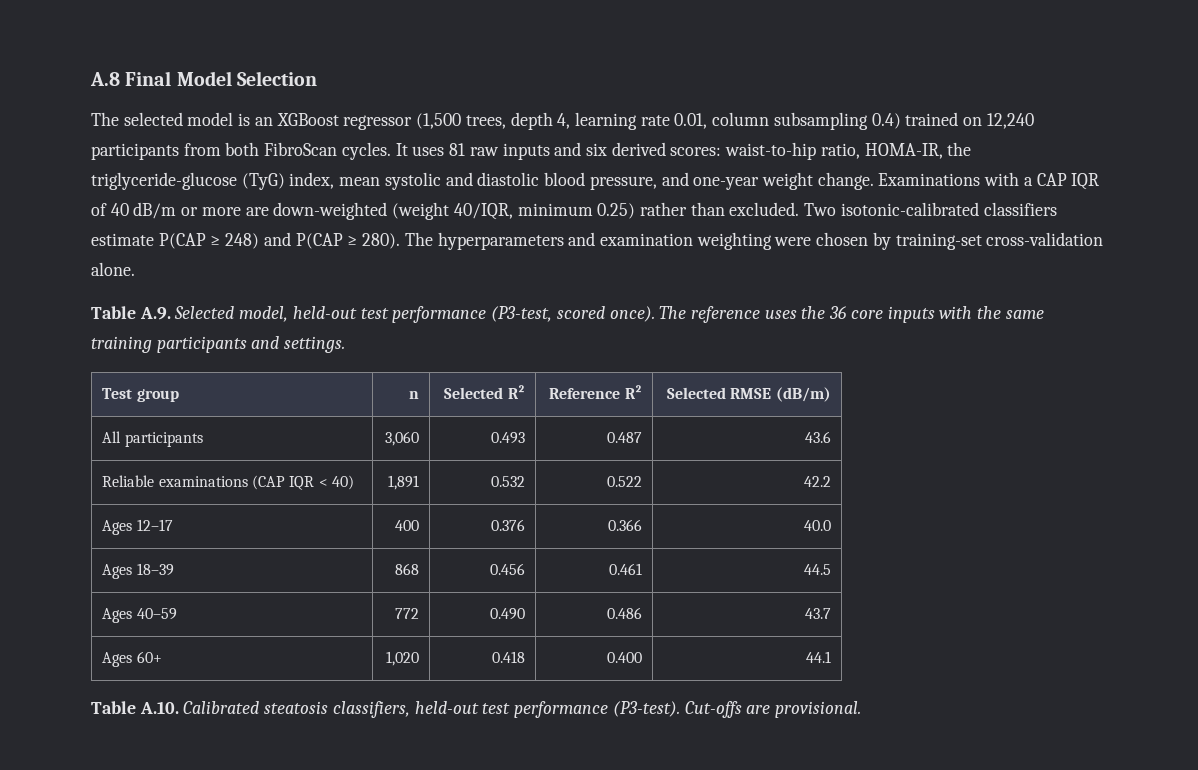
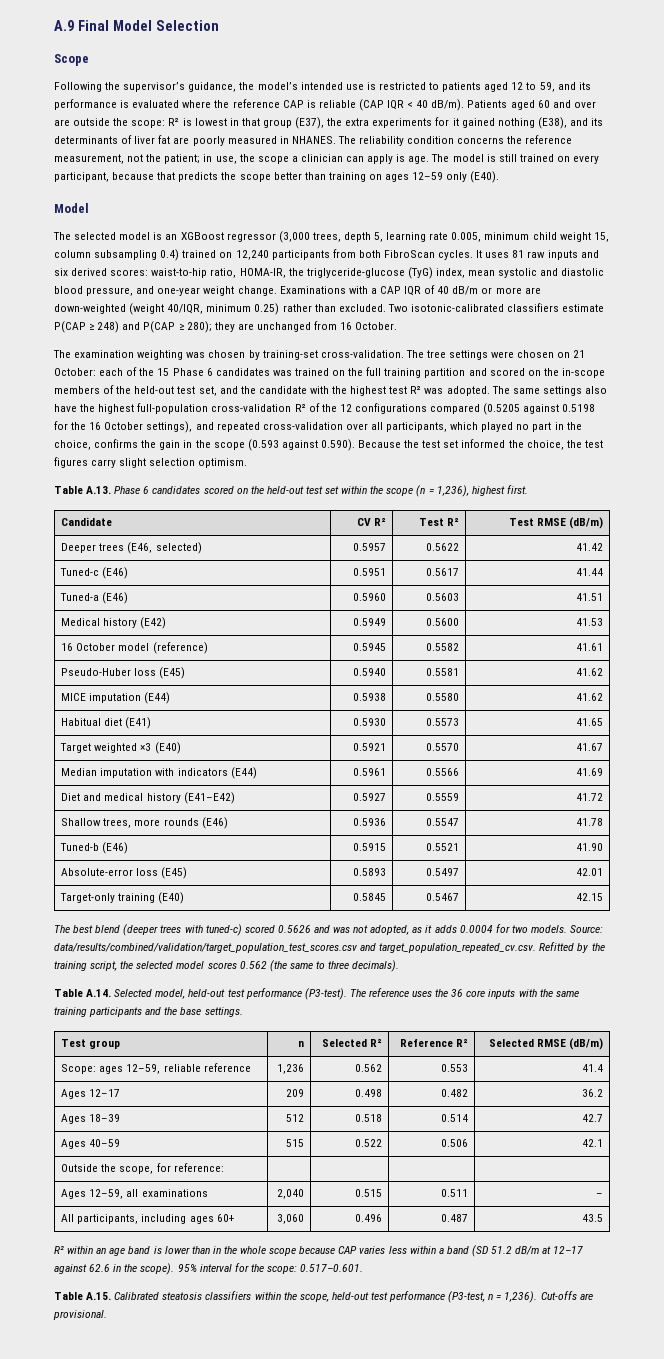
[90,72,120,86] A.8 -> [54,20,74,31] A.9
(317, 78) none -> [54,54,89,66] [54,82,591,92] [54,99,596,111] [54,117,604,129] [54,135,573,146] [54,154,600,164] [54,171,500,183] [54,203,89,213] // Scope // Following the supervisor’s guidance, the model’s intended use is restricted to patients aged 12 to 59, and its performance is evaluated where the reference CAP is reliable (CAP IQR < 40 dB/m). Patients aged 60 and over are outside the scope: R² is lowest in that group (E37), the extra experiments for it gained nothing (E38), and its determinants of liver fat are poorly measured in NHANES. The reliability condition concerns the reference measurement, not the patient; in use, the scope a clinician can apply is age. The model is still trained on every participant, because that predicts the scope better than training on ages 12–59 only (E40). // Model
[416,113,462,129] (1,500 -> [278,231,310,243] (3,000
[557,113,571,129] 4, -> [374,232,384,242] 5,
[674,113,708,129] 0.01, -> [451,232,609,242] 0.005, minimum child weight 15,
[362,232,596,250] 280). The hyperparameters and -> [186,321,398,333] [53,350,71,358] 280); they are unchanged from 16 October. // The
[774,237,812,246] were -> [186,352,206,358] was
[986,232,1104,246] [91,262,135,276] [91,306,171,320] cross-validation alone. // Table A.9. -> [320,350,586,360] [54,367,605,378] [54,385,607,396] [54,403,596,415] [54,421,582,433] [54,439,603,451] [54,457,248,468] [54,485,528,497] [61,517,113,526] [356,518,386,526] [418,518,459,526] [508,517,603,529] [61,542,202,554] [352,543,386,551] [425,543,459,551] [575,543,603,551] [60,567,129,579] [352,568,386,576] [425,568,459,576] [575,568,603,576] [60,592,129,604] [352,593,386,601] [425,593,459,601] [575,593,603,601] [61,617,167,629] [352,618,386,626] [425,618,459,626] [575,618,603,626] [61,642,208,654] [352,643,386,651] [425,643,459,651] [575,643,603,651] [61,667,186,679] [352,668,386,676] [425,668,459,676] [575,668,603,676] [61,692,171,704] [352,693,386,701] [425,693,459,701] [575,693,603,701] [61,717,152,729] [352,718,386,726] [425,718,459,726] [575,718,603,726] [60,742,181,754] [352,743,386,751] [425,743,459,751] [575,743,603,751] [61,767,257,779] [352,768,386,776] [425,768,459,776] [575,768,603,776] [61,792,235,804] [352,793,386,801] [425,793,459,801] [575,793,603,801] [61,817,228,829] [352,818,386,826] [425,818,459,826] [575,818,603,826] [60,842,129,854] [352,843,386,851] [425,843,459,851] [575,843,603,851] [61,867,188,879] [352,868,386,876] [425,868,459,876] [575,868,603,876] [60,892,185,904] [352,893,386,901] [425,893,459,901] [575,893,603,901] [54,924,604,936] [54,942,605,953] [54,960,400,972] [54,989,112,997] cross-validation. The tree settings were chosen on 21 October: each of the 15 Phase 6 candidates was trained on the full training partition and scored on the in-scope members of the held-out test set, and the candidate with the highest test R² was adopted. The same settings also have the highest full-population cross-validation R² of the 12 configurations compared (0.5205 against 0.5198 for the 16 October settings), and repeated cross-validation over all participants, which played no part in the choice, confirms the gain in the scope (0.593 against 0.590). Because the test set informed the choice, the test figures carry slight selection optimism. // Table A.13. Phase 6 candidates scored on the held-out test set within the scope (n = 1,236), highest first. // Candidate | CV R² | Test R² | Test RMSE (dB/m) // Deeper trees (E46, selected) | 0.5957 | 0.5622 | 41.42 // Tuned-c (E46) | 0.5951 | 0.5617 | 41.44 // Tuned-a (E46) | 0.5960 | 0.5603 | 41.51 // Medical history (E42) | 0.5949 | 0.5600 | 41.53 // 16 October model (reference) | 0.5945 | 0.5582 | 41.61 // Pseudo-Huber loss (E45) | 0.5940 | 0.5581 | 41.62 // MICE imputation (E44) | 0.5938 | 0.5580 | 41.62 // Habitual diet (E41) | 0.5930 | 0.5573 | 41.65 // Target weighted ×3 (E40) | 0.5921 | 0.5570 | 41.67 // Median imputation with indicators (E44) | 0.5961 | 0.5566 | 41.69 // Diet and medical history (E41–E42) | 0.5927 | 0.5559 | 41.72 // Shallow trees, more rounds (E46) | 0.5936 | 0.5547 | 41.78 // Tuned-b (E46) | 0.5915 | 0.5521 | 41.90 // Absolute-error loss (E45) | 0.5893 | 0.5497 | 42.01 // Target-only training (E40) | 0.5845 | 0.5467 | 42.15 // The best blend (deeper trees with tuned-c) scored 0.5626 and was not adopted, as it adds 0.0004 for two models. Source: data/results/combined/validation/target_population_test_scores.csv and target_population_repeated_cv.csv. Refitted by the training script, the selected model scores 0.562 (the same to three decimals). // Table A.14.
[491,306,655,322] (P3-test, scored once). -> [304,988,347,1000] (P3-test).
(280, 342) none -> [164,1007,202,1015] the base
[102,431,203,447] [384,431,419,446] [490,432,525,444] [606,432,642,443] [804,431,831,443] [102,475,354,490] [387,475,419,490] [490,476,525,487] [606,476,642,487] [803,476,831,487] [102,519,173,535] [394,520,419,531] [490,519,525,531] [607,519,642,531] [803,520,831,531] [102,563,174,579] [394,563,419,575] [489,563,525,575] [608,563,642,575] [803,564,831,575] [102,608,177,623] [394,608,419,619] [489,608,525,620] [606,607,642,619] [804,608,831,619] [102,651,162,667] [385,651,419,666] [491,651,525,663] [606,652,642,663] [805,651,831,663] [91,701,179,714] All participants | 3,060 | 0.493 | 0.487 | 43.6 // Reliable examinations (CAP IQR < 40) | 1,891 | 0.532 | 0.522 | 42.2 // Ages 12–17 | 400 | 0.376 | 0.366 | 40.0 // Ages 18–39 | 868 | 0.456 | 0.461 | 44.5 // Ages 40–59 | 772 | 0.490 | 0.486 | 43.7 // Ages 60+ | 1,020 | 0.418 | 0.400 | 44.1 // Table A.10. -> [61,1063,251,1074] [276,1064,304,1074] [354,1064,382,1072] [440,1064,468,1072] [581,1064,603,1072] [61,1089,121,1099] [285,1089,304,1097] [354,1089,382,1097] [440,1089,468,1097] [581,1089,603,1097] [61,1114,121,1124] [285,1114,304,1122] [354,1114,382,1122] [440,1114,468,1122] [581,1114,603,1122] [61,1139,121,1149] [285,1139,304,1147] [354,1139,382,1147] [440,1139,468,1147] [581,1139,603,1147] [61,1163,224,1174] [61,1189,208,1199] [276,1189,304,1199] [354,1189,382,1197] [440,1189,468,1197] [595,1193,603,1197] [61,1214,234,1224] [276,1214,304,1224] [354,1214,382,1222] [440,1214,468,1222] [581,1214,603,1222] [54,1245,584,1257] [54,1263,364,1275] [54,1292,112,1300] Scope: ages 12–59, reliable reference | 1,236 | 0.562 | 0.553 | 41.4 // Ages 12–17 | 209 | 0.498 | 0.482 | 36.2 // Ages 18–39 | 512 | 0.518 | 0.514 | 42.7 // Ages 40–59 | 515 | 0.522 | 0.506 | 42.1 // Outside the scope, for reference: | | | | // Ages 12–59, all examinations | 2,040 | 0.515 | 0.511 | – // All participants, including ages 60+ | 3,060 | 0.496 | 0.487 | 43.5 // R² within an age band is lower than in the whole scope because CAP varies less within a band (SD 51.2 dB/m at 12–17 against 62.6 in the scope). 95% interval for the scope: 0.517–0.601. // Table A.15.
[332,701,680,718] classifiers, held-out test performance (P3-test). -> [205,1291,538,1303] classifiers within the scope, held-out test performance (P3-test, n = 1,236).

